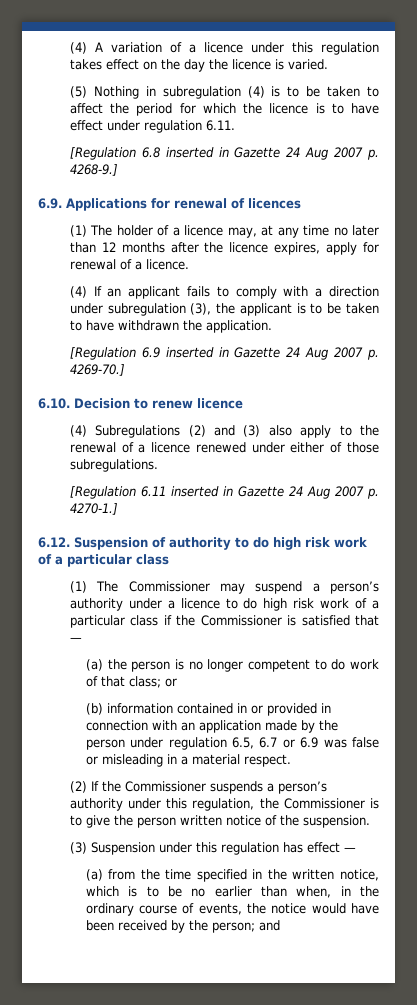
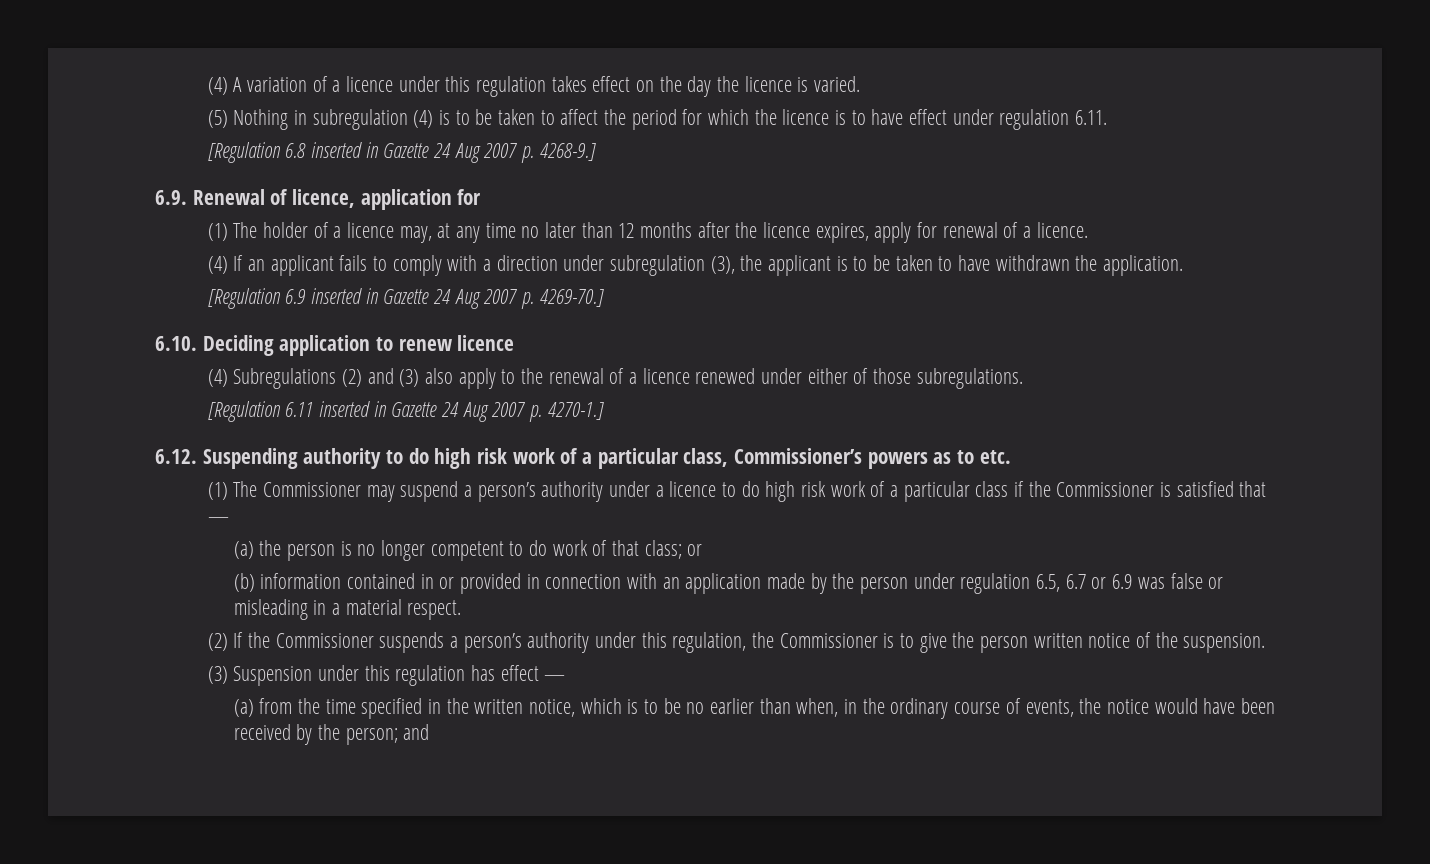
[66,198,301,211] Applications for renewal of licences -> [192,189,482,210] Renewal of licence, application for
[74,398,130,409] Decision -> [202,335,371,356] Deciding application
[74,537,166,550] Suspension of -> [202,448,298,469] Suspending
[136,554,169,565] class -> [683,448,1011,469] class, Commissioner’s powers as to etc.

